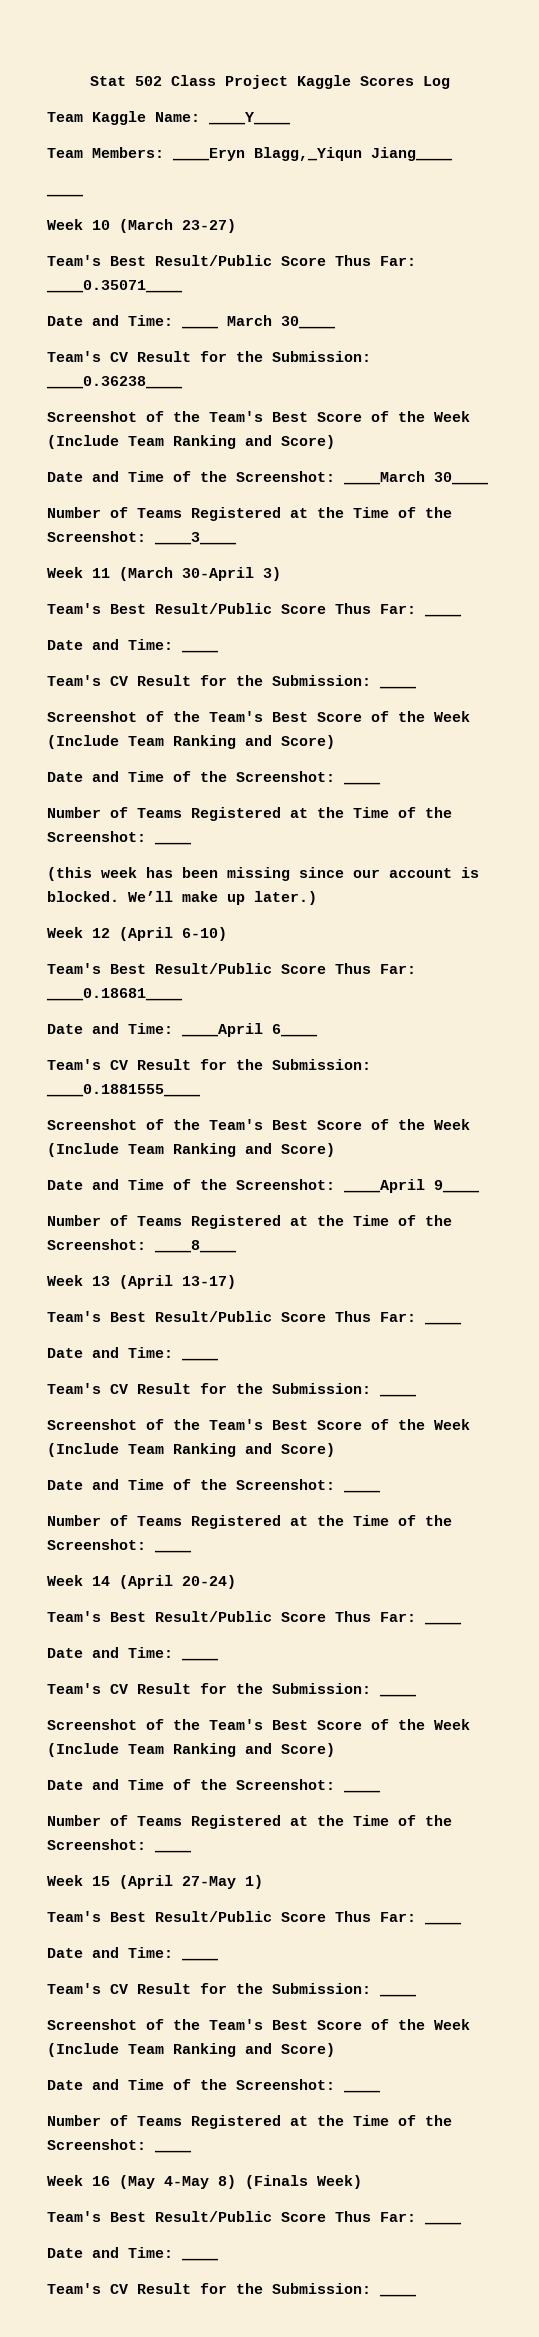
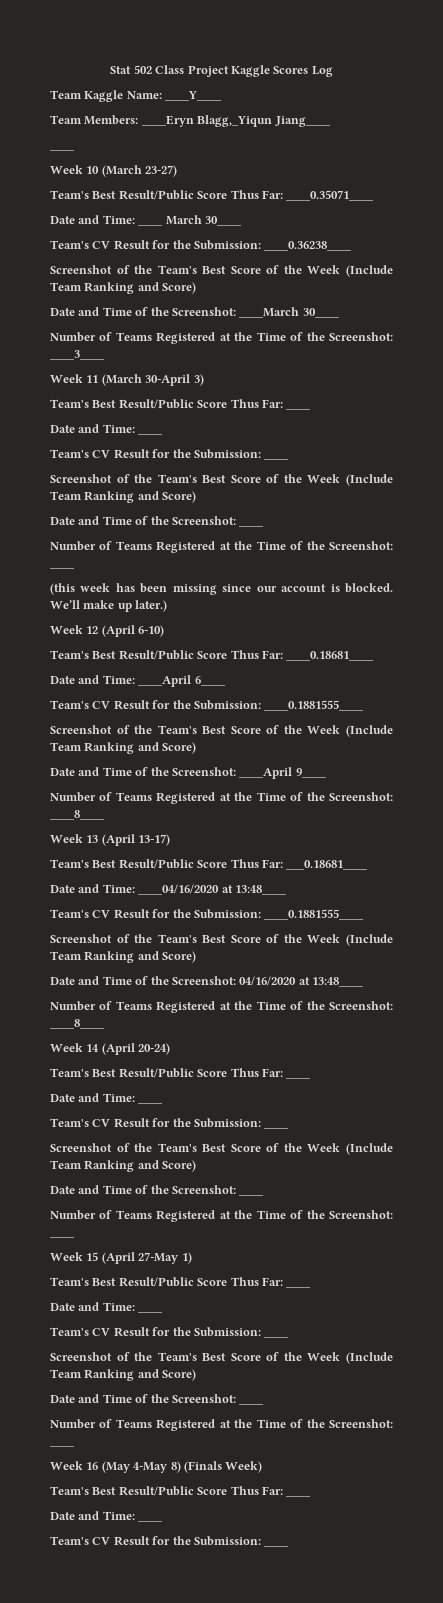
[424,1322,462,1325] [47,1347,173,1358] [181,1358,219,1361] [47,1383,371,1394] [379,1394,417,1397] ____ // Date and Time: ____ // Team's CV Result for the Submission: ____ -> [286,860,369,870] [50,884,287,895] [50,909,365,920] ___0.18681____ // Date and Time: ____04/16/2020 at 13:48____ // Team's CV Result for the Submission: ____0.1881555____
[343,1490,381,1493] ____ -> [239,976,364,987] 04/16/2020 at 13:48____
[154,1550,192,1553] ____ -> [50,1019,105,1029] ____8____

